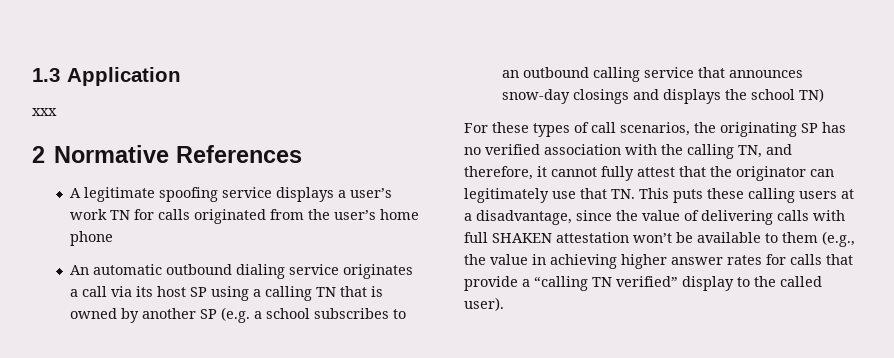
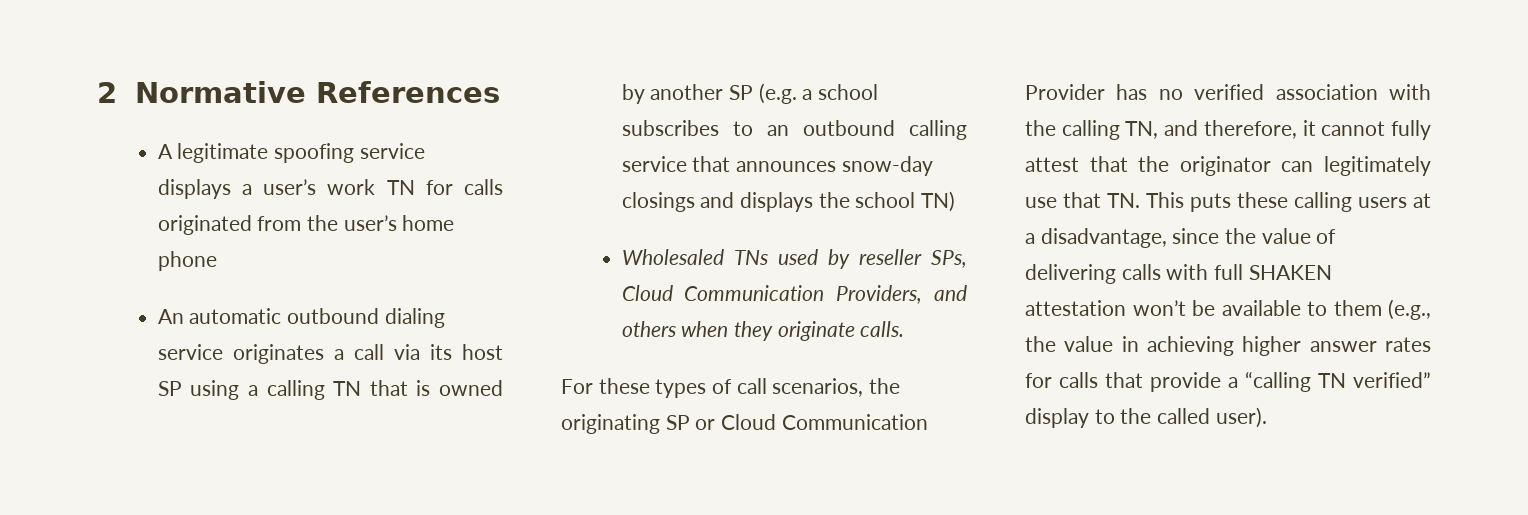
[32,67,182,86] [32,108,57,116] 1.3 Application // xxx // -> (97, 92) none
(825, 95) none -> [621,249,967,269] [621,285,967,304] [621,321,905,341] // Wholesaled TNs used by reseller SPs, Cloud Communication Providers, and others when they originate calls.
(818, 128) none -> [695,414,928,430] [1025,84,1105,100] or Cloud Communication Provider

